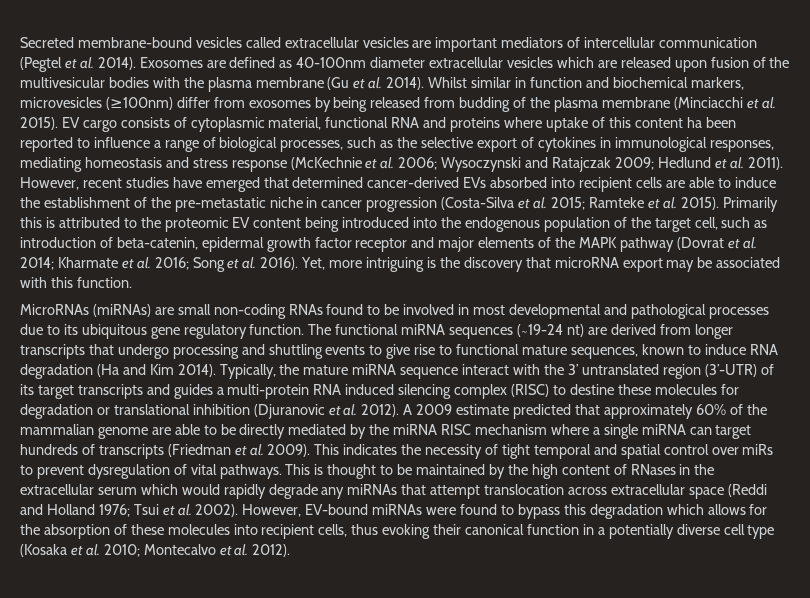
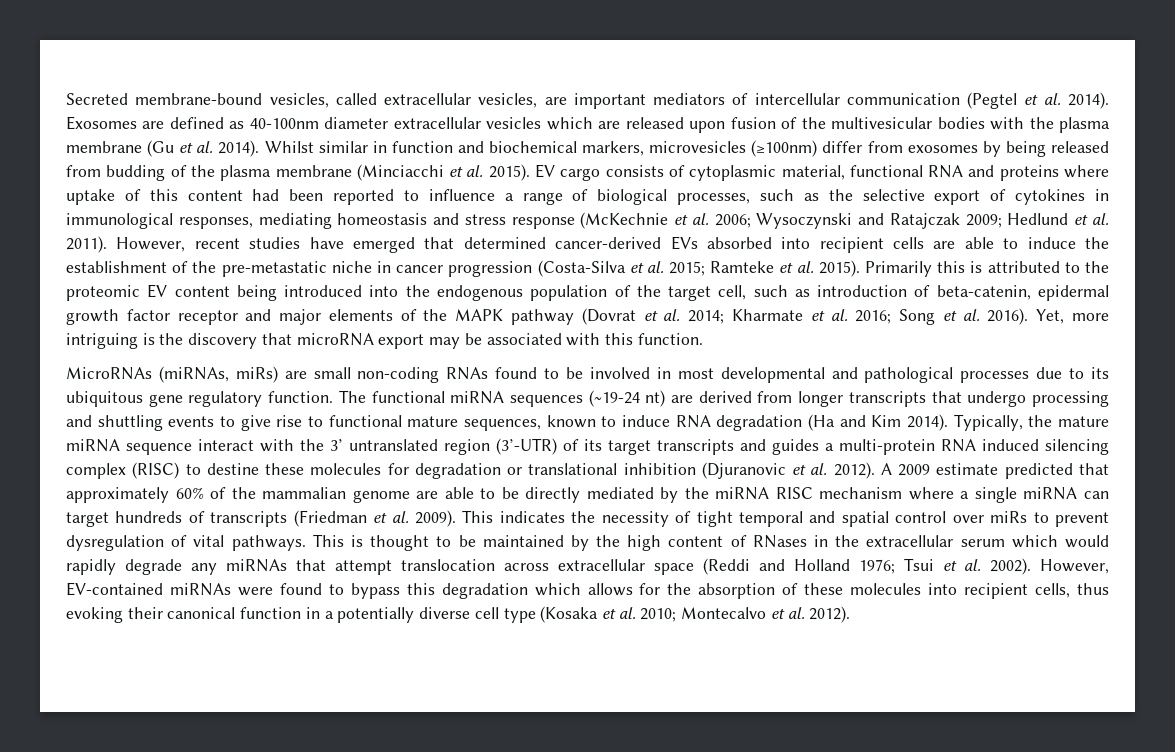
[195,37,242,48] vesicles -> [269,93,329,108] vesicles,
[362,37,409,48] vesicles -> [478,93,538,108] vesicles,
[686,117,702,128] ha -> [252,189,280,201] had
[92,304,151,317] (miRNAs) -> [158,366,278,383] (miRNAs, miRs)
[305,504,369,515] EV-bound -> [66,582,163,596] EV-contained

